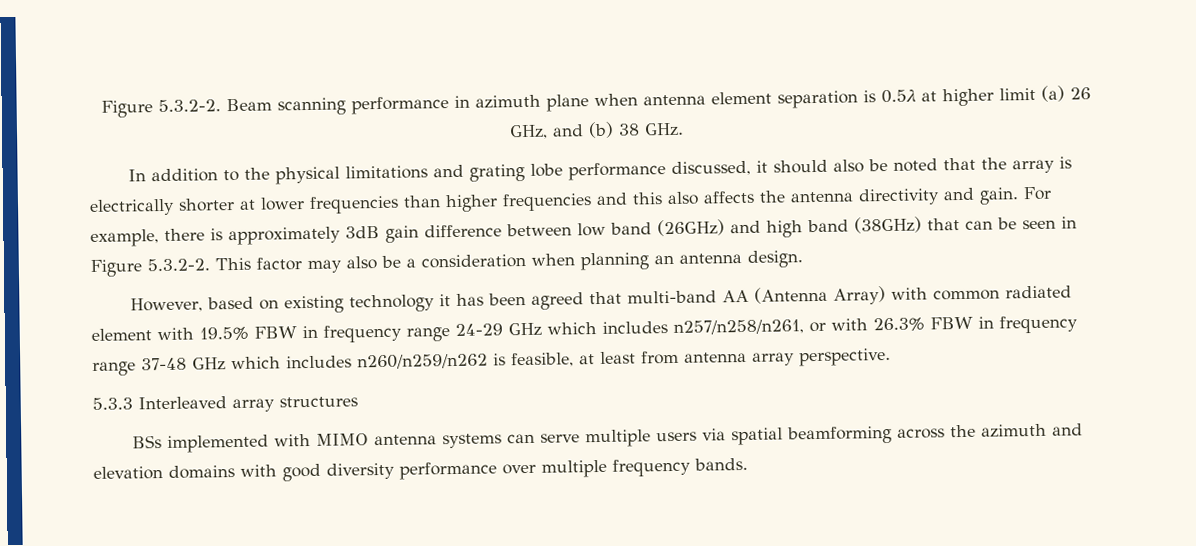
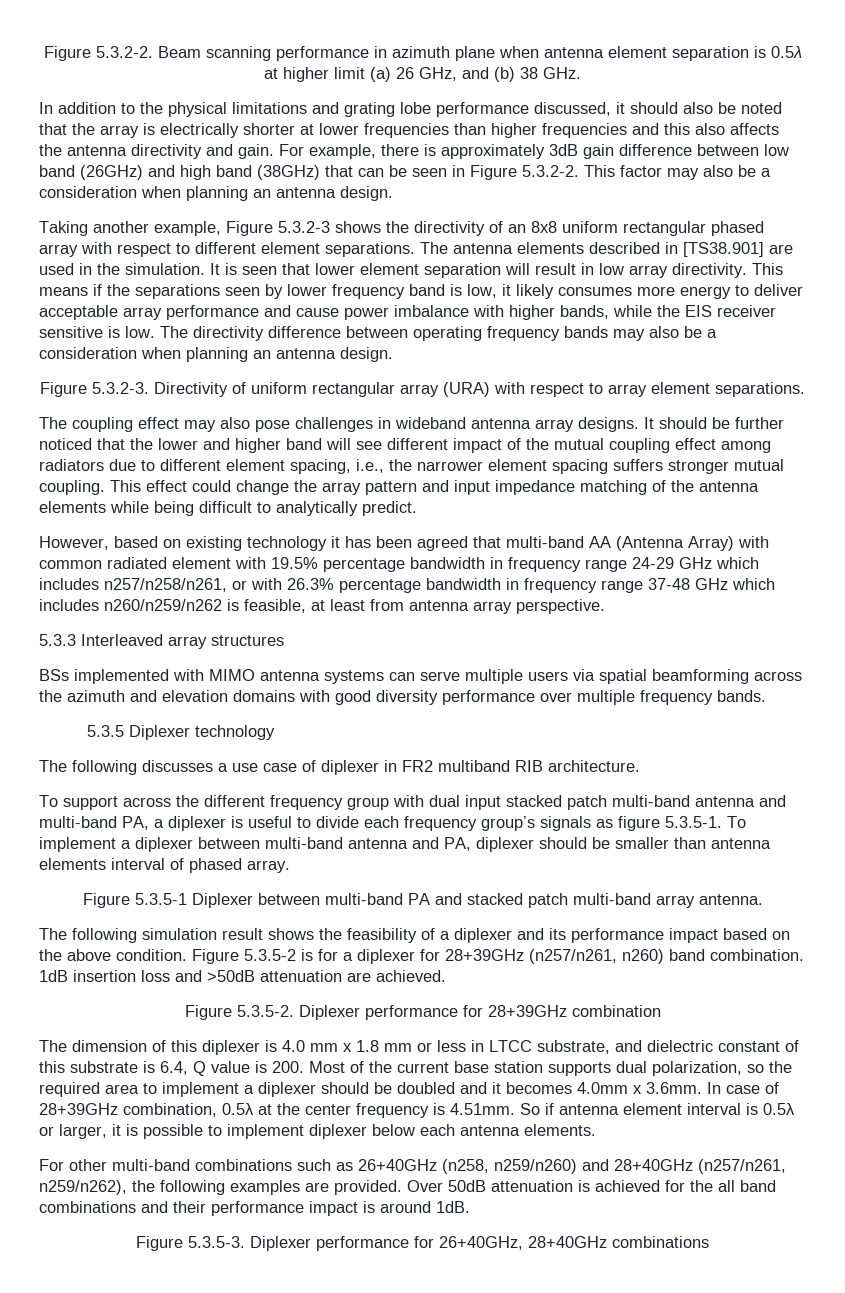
(803, 259) none -> [39,221,764,236] [39,242,793,257] [39,263,783,278] [39,284,803,299] [39,305,776,320] [39,326,717,341] [39,347,393,362] [40,382,805,397] [39,417,784,432] [39,438,771,453] [39,459,784,474] [39,480,759,495] [39,501,417,516] // Taking another example, Figure 5.3.2-3 shows the directivity of an 8x8 uniform rectangular phased array with respect to different element separations. The antenna elements described in [TS38.901] are used in the simulation. It is seen that lower element separation will result in low array directivity. This means if the separations seen by lower frequency band is low, it likely consumes more energy to deliver acceptable array performance and cause power imbalance with higher bands, while the EIS receiver sensitive is low. The directivity difference between operating frequency bands may also be a consideration when planning an antenna design. // Figure 5.3.2-3. Directivity of uniform rectangular array (URA) with respect to array element separations. // The coupling effect may also pose challenges in wideband antenna array designs. It should be further noticed that the lower and higher band will see different impact of the mutual coupling effect among radiators due to different element spacing, i.e., the narrower element spacing suffers stronger mutual coupling. This effect could change the array pattern and input impedance matching of the antenna elements while being difficult to analytically predict.
[254,326,297,339] FBW -> [323,557,485,572] percentage bandwidth
[930,316,973,330] FBW -> [339,578,501,593] percentage bandwidth
(748, 464) none -> [87,725,276,740] [39,760,640,775] [39,795,786,810] [39,816,746,831] [39,837,771,852] [39,858,290,873] [82,893,763,908] [39,928,790,943] [39,949,804,964] [39,970,446,982] [184,1005,661,1020] [39,1040,799,1055] [39,1061,792,1076] [39,1082,779,1097] [39,1103,795,1118] [39,1124,596,1139] [39,1159,786,1174] [39,1180,776,1195] [39,1201,470,1216] [136,1236,709,1251] // 5.3.5 Diplexer technology // The following discusses a use case of diplexer in FR2 multiband RIB architecture. // To support across the different frequency group with dual input stacked patch multi-band antenna and multi-band PA, a diplexer is useful to divide each frequency group’s signals as figure 5.3.5-1. To implement a diplexer between multi-band antenna and PA, diplexer should be smaller than antenna elements interval of phased array. // Figure 5.3.5-1 Diplexer between multi-band PA and stacked patch multi-band array antenna. // The following simulation result shows the feasibility of a diplexer and its performance impact based on the above condition. Figure 5.3.5-2 is for a diplexer for 28+39GHz (n257/n261, n260) band combination. 1dB insertion loss and >50dB attenuation are achieved. // Figure 5.3.5-2. Diplexer performance for 28+39GHz combination // The dimension of this diplexer is 4.0 mm x 1.8 mm or less in LTCC substrate, and dielectric constant of this substrate is 6.4, Q value is 200. Most of the current base station supports dual polarization, so the required area to implement a diplexer should be doubled and it becomes 4.0mm x 3.6mm. In case of 28+39GHz combination, 0.5λ at the center frequency is 4.51mm. So if antenna element interval is 0.5λ or larger, it is possible to implement diplexer below each antenna elements. // For other multi-band combinations such as 26+40GHz (n258, n259/n260) and 28+40GHz (n257/n261, n259/n262), the following examples are provided. Over 50dB attenuation is achieved for the all band combinations and their performance impact is around 1dB. // Figure 5.3.5-3. Diplexer performance for 26+40GHz, 28+40GHz combinations

